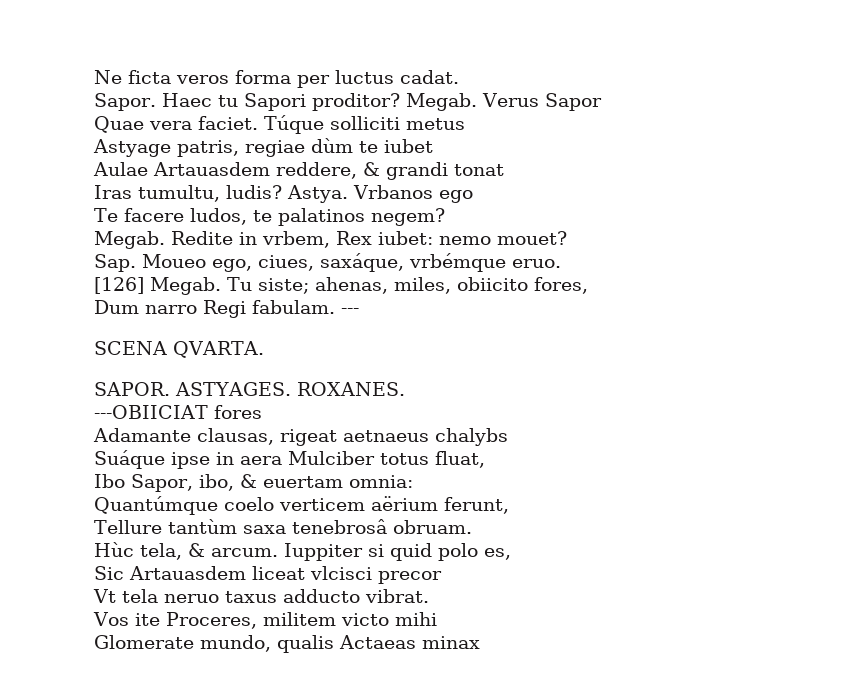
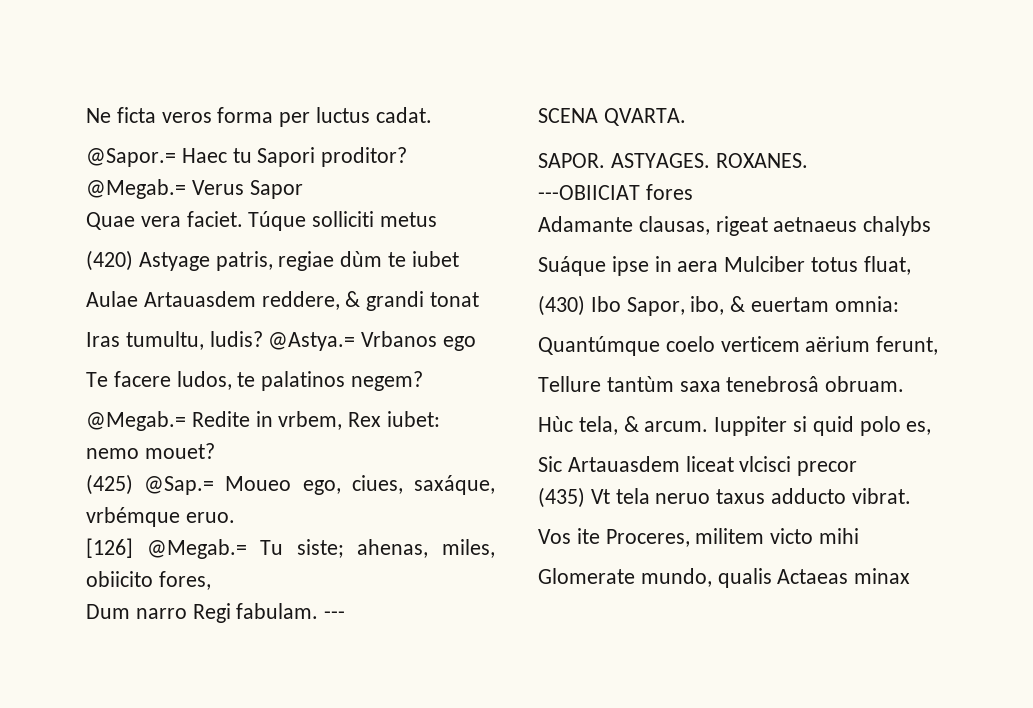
[94,93,156,111] Sapor. -> [86,148,176,167] @Sapor.=
[405,93,477,111] Megab. -> [86,179,186,199] @Megab.=
(465, 124) none -> [86,250,133,271] (420)
[287,185,348,203] Astya. -> [268,332,356,351] @Astya.=
[94,231,165,249] Megab. -> [86,411,186,431] @Megab.=
[94,254,136,272] Sap. -> [86,474,215,495] (425) @Sap.=
[150,277,221,295] Megab. -> [146,539,247,559] @Megab.=
(485, 459) none -> [538,295,585,316] (430)
(442, 577) none -> [538,487,585,508] (435)

